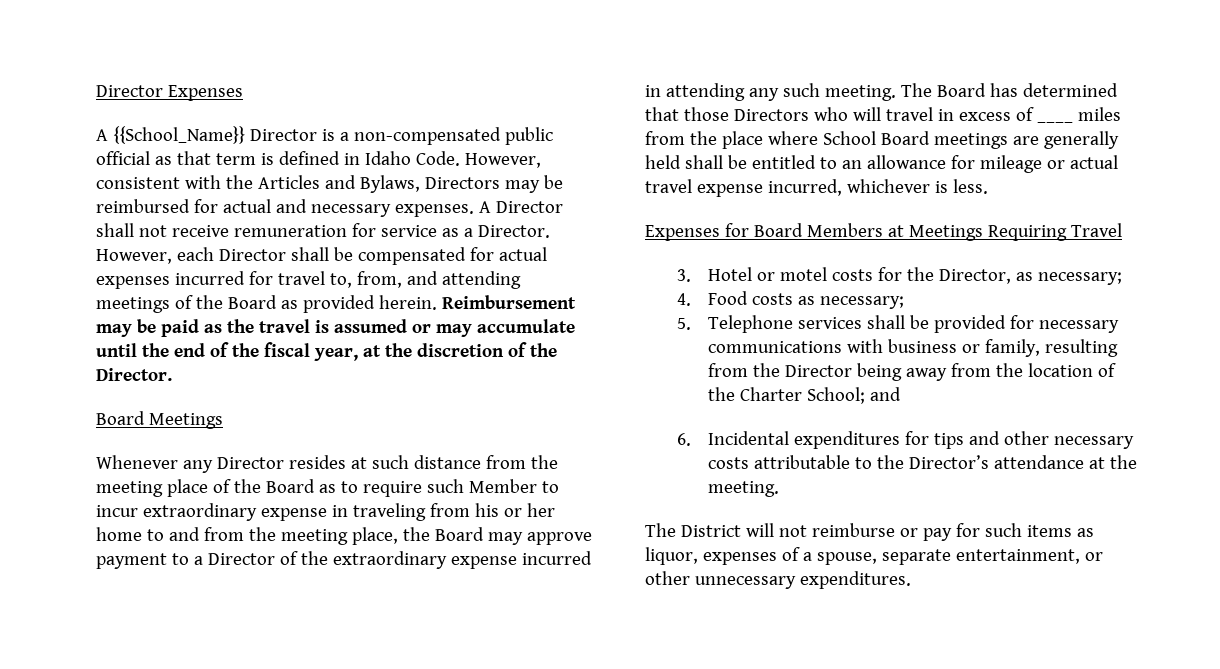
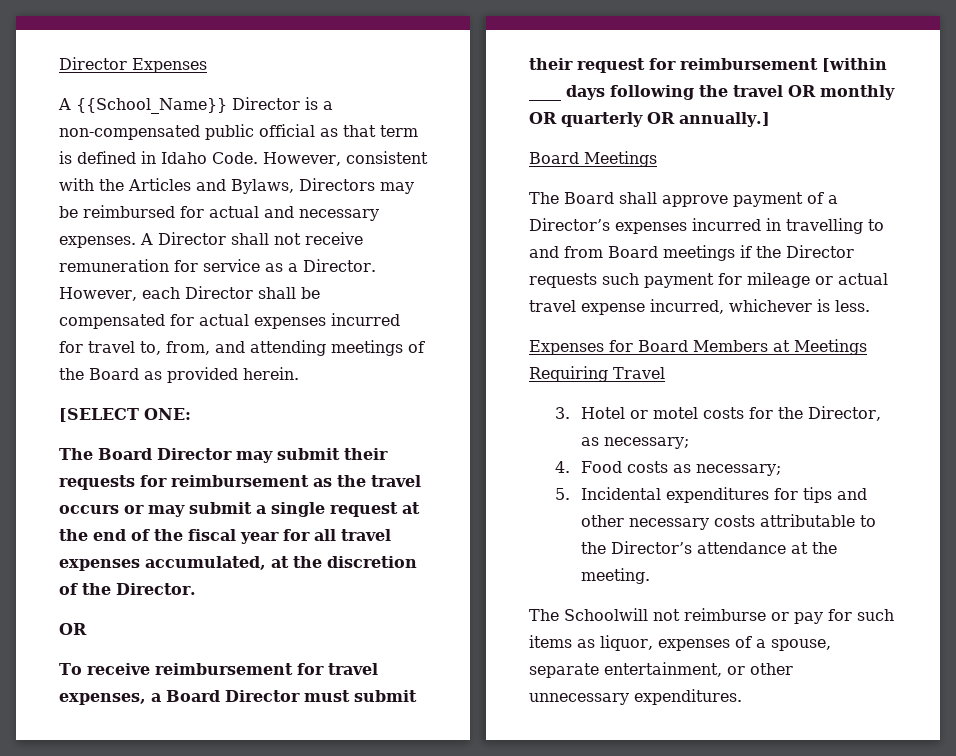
[441,295,576,309] [96,319,575,337] [96,343,137,357] Reimbursement may be paid as the travel is assumed or may accumulate until -> [59,408,191,422] [59,448,388,463] [59,475,421,490] [59,502,420,517] // [SELECT ONE: // The Board Director may submit their requests for reimbursement as the travel occurs or may submit a single request at
[313,348,358,361] year, -> [240,529,391,544] [59,556,266,571] year for all travel expenses accumulated,
[96,411,223,429] [96,455,558,473] [96,479,559,497] [96,503,555,521] [96,527,592,545] [96,551,592,569] [645,83,1118,101] [645,107,1034,121] [1036,121,1073,123] [1077,107,1121,121] [645,131,1119,149] [645,155,946,169] Board Meetings // Whenever any Director resides at such distance from the meeting place of the Board as to require such Member to incur extraordinary expense in traveling from his or her home to and from the meeting place, the Board may approve payment to a Director of the extraordinary expense incurred in attending any such meeting. The Board has determined that those Directors who will travel in excess of ____ miles from the place where School Board meetings are generally held shall be entitled to an allowance -> [59,623,87,635] [59,663,378,675] [59,690,417,705] [529,58,887,73] [529,85,895,101] [529,112,770,127] [529,151,657,167] [529,192,838,207] [529,218,884,234] [529,245,854,261] [529,273,714,288] OR // To receive reimbursement for travel expenses, a Board Director must submit their request for reimbursement [within ____ days following the travel OR monthly OR quarterly OR annually.] // Board Meetings // The Board shall approve payment of a Director’s expenses incurred in travelling to and from Board meetings if the Director requests such payment
[708,315,1119,333] [708,339,1118,357] [708,363,1116,381] [708,387,902,404] [676,433,691,446] Telephone services shall be provided for necessary communications with business or family, resulting from the Director being away from the location of the Charter School; and // 6. -> (570, 494) none
[680,523,774,537] District will -> [564,608,648,621] Schoolwill

